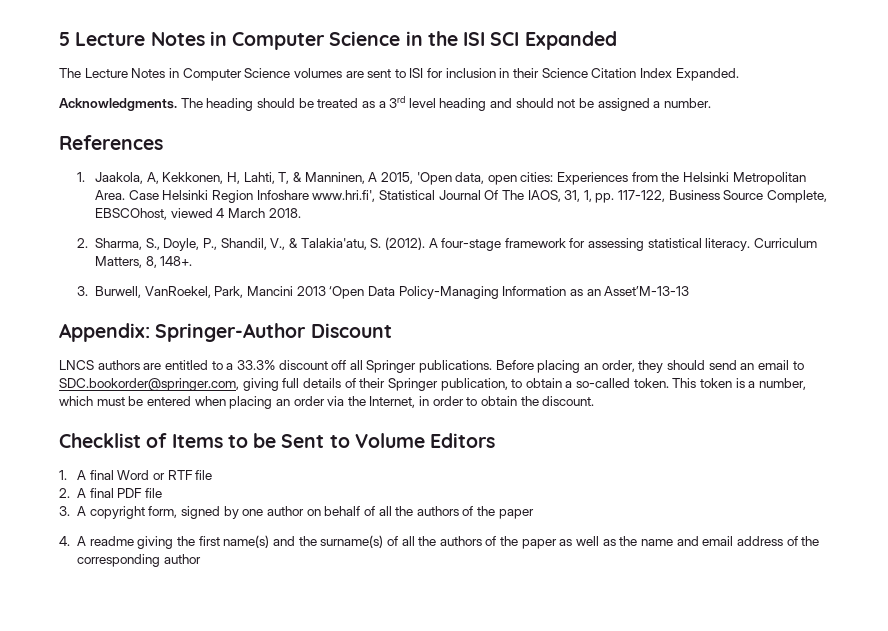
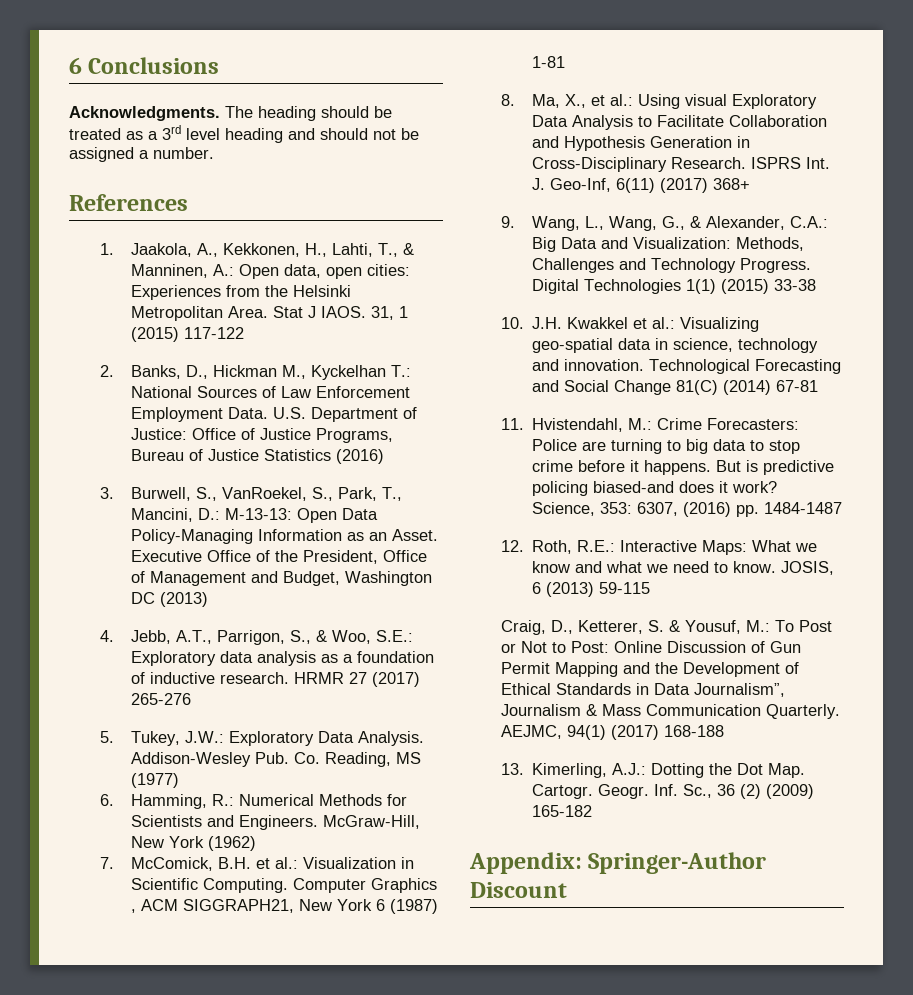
[59,31,617,50] [59,68,739,81] 5 Lecture Notes in Computer Science in the ISI SCI Expanded // The Lecture Notes in Computer Science volumes are sent to ISI for inclusion in their Science Citation Index Expanded. -> [69,57,220,74] 6 Conclusions
[146,172,452,185] A, Kekkonen, H, Lahti, T, & Manninen, A 2015, 'Open -> [196,243,414,257] [130,264,279,279] A., Kekkonen, H., Lahti, T., & Manninen, A.: Open
[128,190,828,203] [95,208,301,220] [77,237,818,251] [95,256,193,268] [77,286,365,299] Case Helsinki Region Infoshare www.hri.fi', Statistical Journal Of The IAOS, 31, 1, pp. 117-122, Business Source Complete, EBSCOhost, viewed 4 March 2018. // 2. Sharma, S., Doyle, P., Shandil, V., & Talakia'atu, S. (2012). A four-stage framework for assessing statistical literacy. Curriculum Matters, 8, 148+. // 3. Burwell, VanRoekel, Park, Mancini 2013 ‘Open -> [272,306,408,320] [130,327,244,342] [99,365,411,380] [130,386,410,398] [130,407,417,422] [130,428,393,443] [130,449,384,464] [99,487,402,501] [130,508,337,523] Stat J IAOS. 31, 1 (2015) 117-122 // 2. Banks, D., Hickman M., Kyckelhan T.: National Sources of Law Enforcement Employment Data. U.S. Department of Justice: Office of Justice Programs, Bureau of Justice Statistics (2016) // 3. Burwell, S., VanRoekel, S., Park, T., Mancini, D.: M-13-13: Open
[604,286,690,296] [59,323,392,342] [59,360,804,373] [59,378,806,391] [59,396,595,409] [59,433,496,448] [59,470,213,480] [59,488,162,498] [59,506,534,519] [59,535,820,549] [77,554,201,567] Asset’M-13-13 // Appendix: Springer-Author Discount // LNCS authors are entitled to a 33.3% discount off all Springer publications. Before placing an order, they should send an email to SDC.bookorder@springer.com, giving full details of their Springer publication, to obtain a so-called token. This token is a number, which must be entered when placing an order via the Internet, in order to obtain the discount. // Checklist of Items to be Sent to Volume Editors // 1. A final Word or RTF file // 2. A final PDF file // 3. A copyright form, signed by one author on behalf of all the authors of the paper // 4. A readme giving the first name(s) and the surname(s) of all the authors of the paper as well as the name and email address of the corresponding author -> [391,529,438,541] [130,550,427,564] [130,571,432,586] [130,592,208,607] [99,630,413,645] [130,651,434,666] [130,672,420,687] [130,693,191,705] [99,731,424,746] [130,752,421,767] [130,773,179,788] [99,794,407,809] [130,815,420,830] [130,836,256,851] [99,857,414,871] [130,878,437,893] [130,899,438,914] [531,56,565,68] [500,94,817,109] [531,115,827,130] [531,136,750,151] [531,157,830,172] [531,178,750,193] [500,216,828,231] [531,237,804,252] [531,258,811,273] [531,279,816,294] [500,317,760,332] [532,338,819,353] [532,359,842,374] [532,380,819,395] [500,418,800,432] [532,439,801,454] [532,460,835,475] [532,481,778,496] [532,502,843,517] [500,540,818,555] [532,561,835,575] [532,582,651,597] [500,620,832,635] [500,641,801,653] [500,662,799,677] [500,683,785,697] [500,704,840,719] [500,725,724,740] [500,763,806,778] [532,784,815,799] [532,805,593,817] [469,852,767,874] [470,882,567,898] Asset. Executive Office of the President, Office of Management and Budget, Washington DC (2013) // 4. Jebb, A.T., Parrigon, S., & Woo, S.E.: Exploratory data analysis as a foundation of inductive research. HRMR 27 (2017) 265-276 // 5. Tukey, J.W.: Exploratory Data Analysis. Addison-Wesley Pub. Co. Reading, MS (1977) // 6. Hamming, R.: Numerical Methods for Scientists and Engineers. McGraw-Hill, New York (1962) // 7. McComick, B.H. et al.: Visualization in Scientific Computing. Computer Graphics , ACM SIGGRAPH21, New York 6 (1987) 1-81 // 8. Ma, X., et al.: Using visual Exploratory Data Analysis to Facilitate Collaboration and Hypothesis Generation in Cross-Disciplinary Research. ISPRS Int. J. Geo-Inf, 6(11) (2017) 368+ // 9. Wang, L., Wang, G., & Alexander, C.A.: Big Data and Visualization: Methods, Challenges and Technology Progress. Digital Technologies 1(1) (2015) 33-38 // 10. J.H. Kwakkel et al.: Visualizing geo-spatial data in science, technology and innovation. Technological Forecasting and Social Change 81(C) (2014) 67-81 // 11. Hvistendahl, M.: Crime Forecasters: Police are turning to big data to stop crime before it happens. But is predictive policing biased-and does it work? Science, 353: 6307, (2016) pp. 1484-1487 // 12. Roth, R.E.: Interactive Maps: What we know and what we need to know. JOSIS, 6 (2013) 59-115 // Craig, D., Ketterer, S. & Yousuf, M.: To Post or Not to Post: Online Discussion of Gun Permit Mapping and the Development of Ethical Standards in Data Journalism”, Journalism & Mass Communication Quarterly. AEJMC, 94(1) (2017) 168-188 // 13. Kimerling, A.J.: Dotting the Dot Map. Cartogr. Geogr. Inf. Sc., 36 (2) (2009) 165-182 // Appendix: Springer-Author Discount

